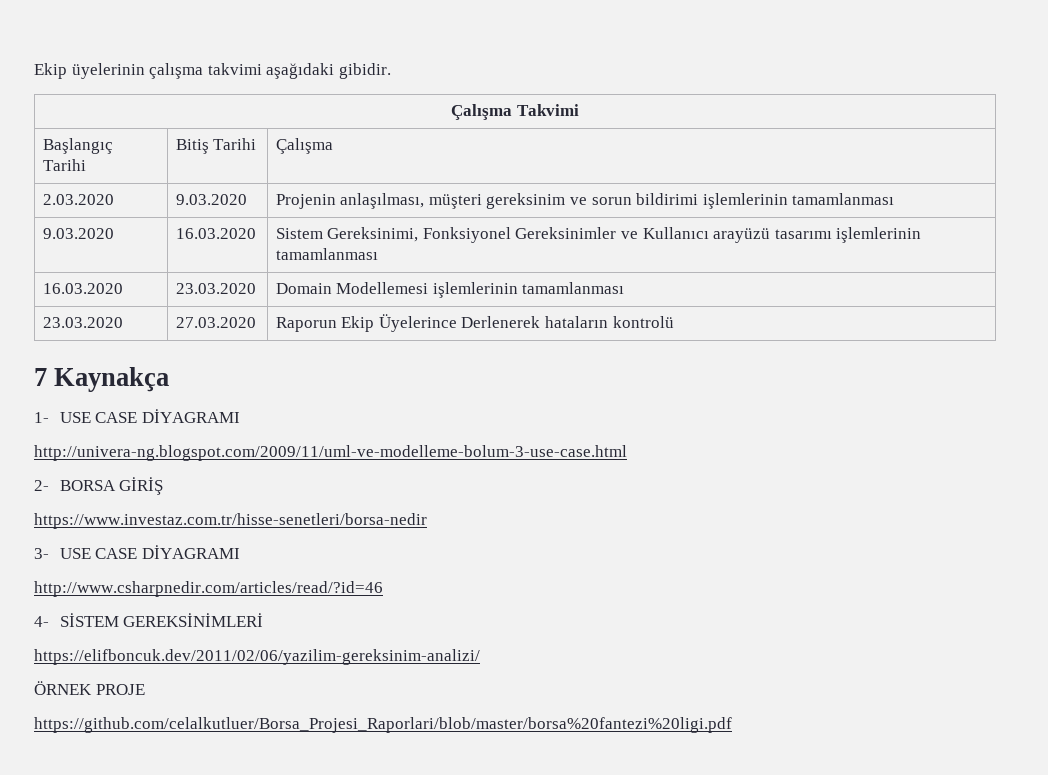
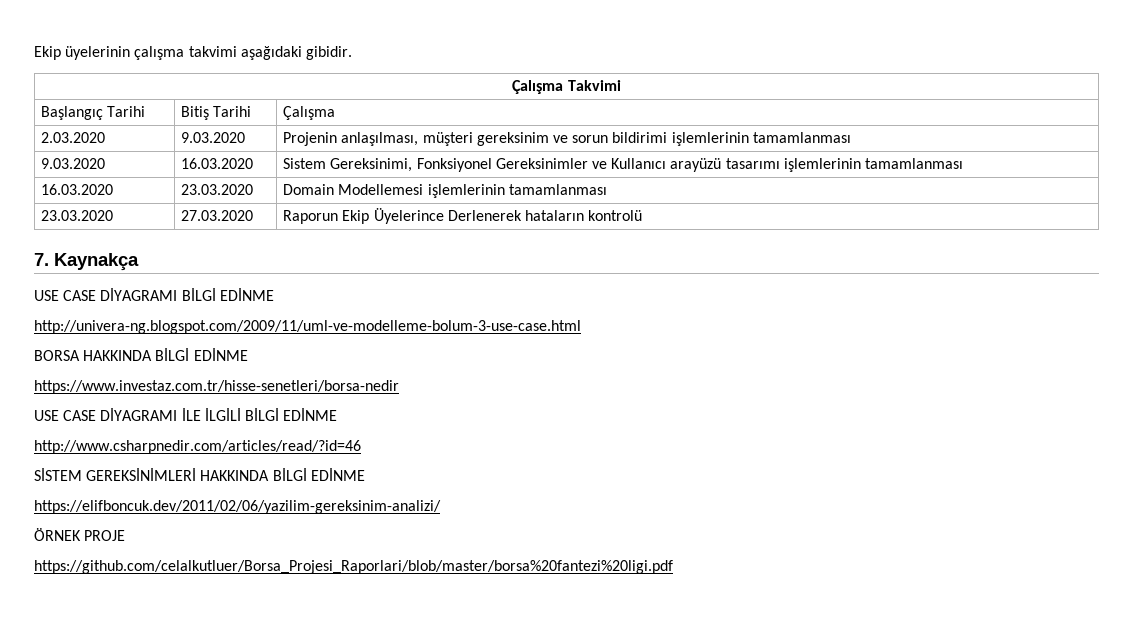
[34,368,47,386] 7 -> [34,253,49,266] 7.
[34,409,240,423] 1- USE CASE DİYAGRAMI -> [34,288,274,301] USE CASE DİYAGRAMI BİLGİ EDİNME
[34,477,164,495] 2- BORSA GİRİŞ -> [34,348,248,361] BORSA HAKKINDA BİLGİ EDİNME
[34,545,240,559] 3- USE CASE DİYAGRAMI -> [34,408,338,421] USE CASE DİYAGRAMI İLE İLGİLİ BİLGİ EDİNME
[34,616,49,627] 4- -> (361, 447) none
(264, 620) none -> [200,468,365,481] HAKKINDA BİLGİ EDİNME

